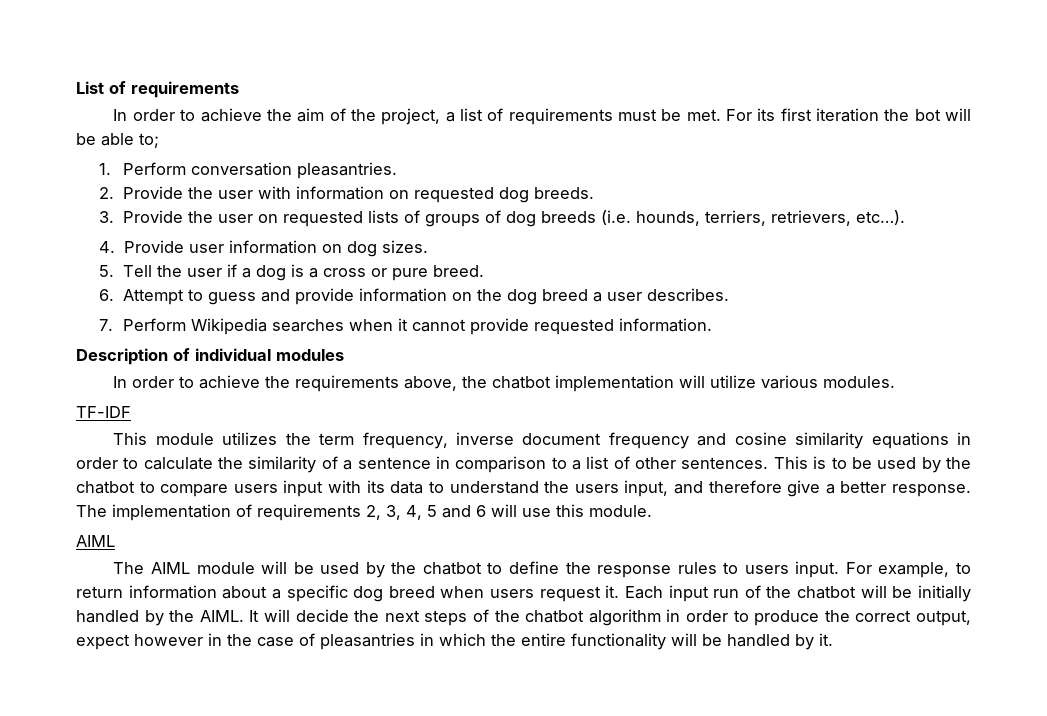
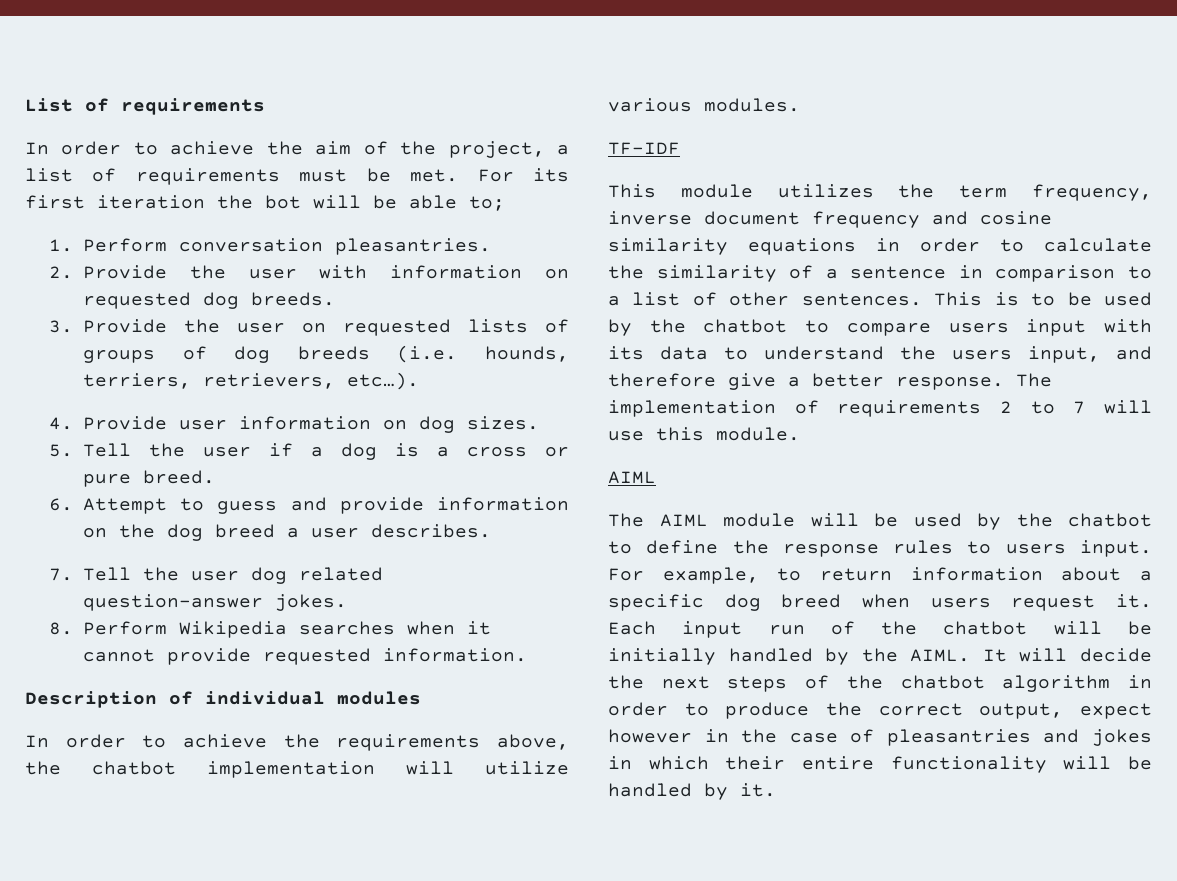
(114, 325) none -> [83,567,384,584] [83,594,348,611] [49,622,74,635] Tell the user dog related question-answer jokes. // 8.
[366,505,486,520] 2, 3, 4, 5 and 6 -> [1000,401,1086,414] 2 to 7
(415, 641) none -> [1043,729,1152,746] and jokes
[491,634,516,646] the -> [725,756,786,770] their

